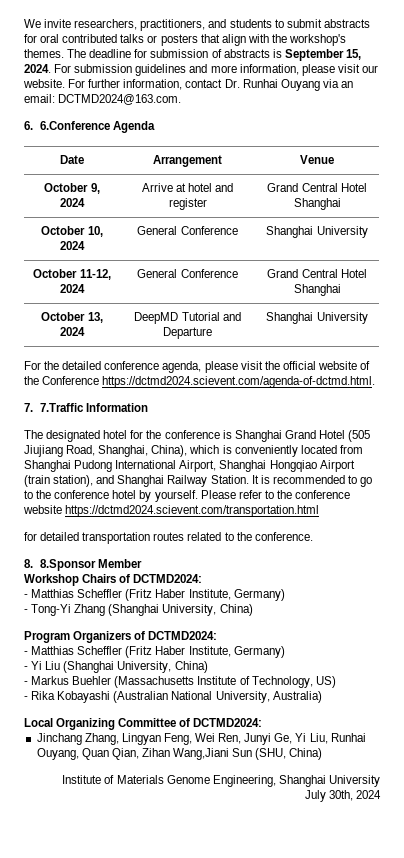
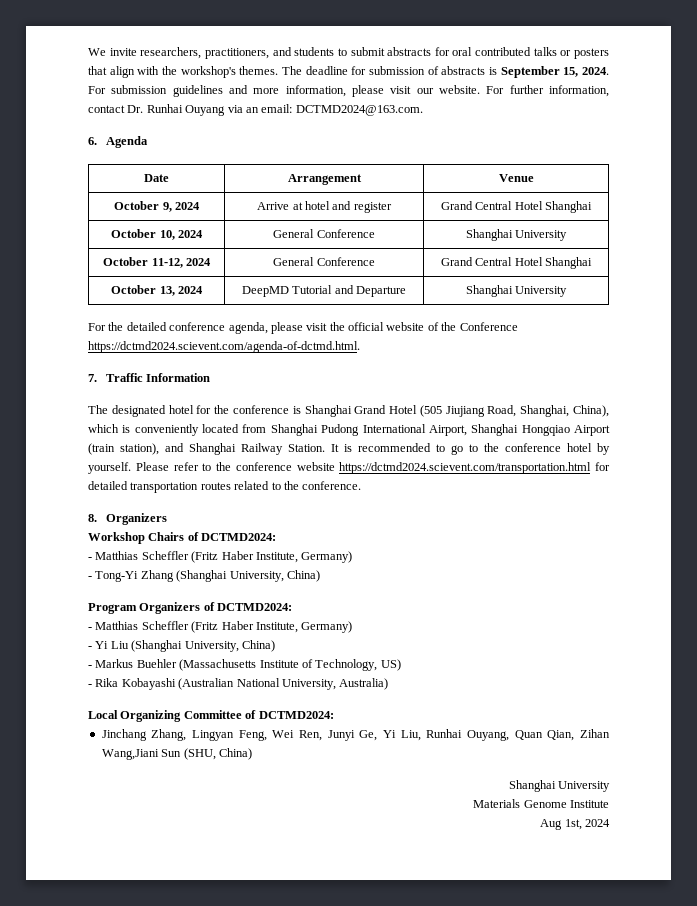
[39,121,110,130] 6.Conference -> (97, 141) none
[39,403,84,412] 7.Traffic -> [106,373,144,382] Traffic
(320, 511) // -> (592, 468) none
[39,559,142,571] 8.Sponsor Member -> [106,513,168,525] Organizers
[62,775,380,787] [304,790,353,802] Institute of Materials Genome Engineering, Shanghai University // July 30th, -> [508,780,610,792] [473,799,609,808] [540,819,582,830] Shanghai University // Materials Genome Institute // Aug 1st,

